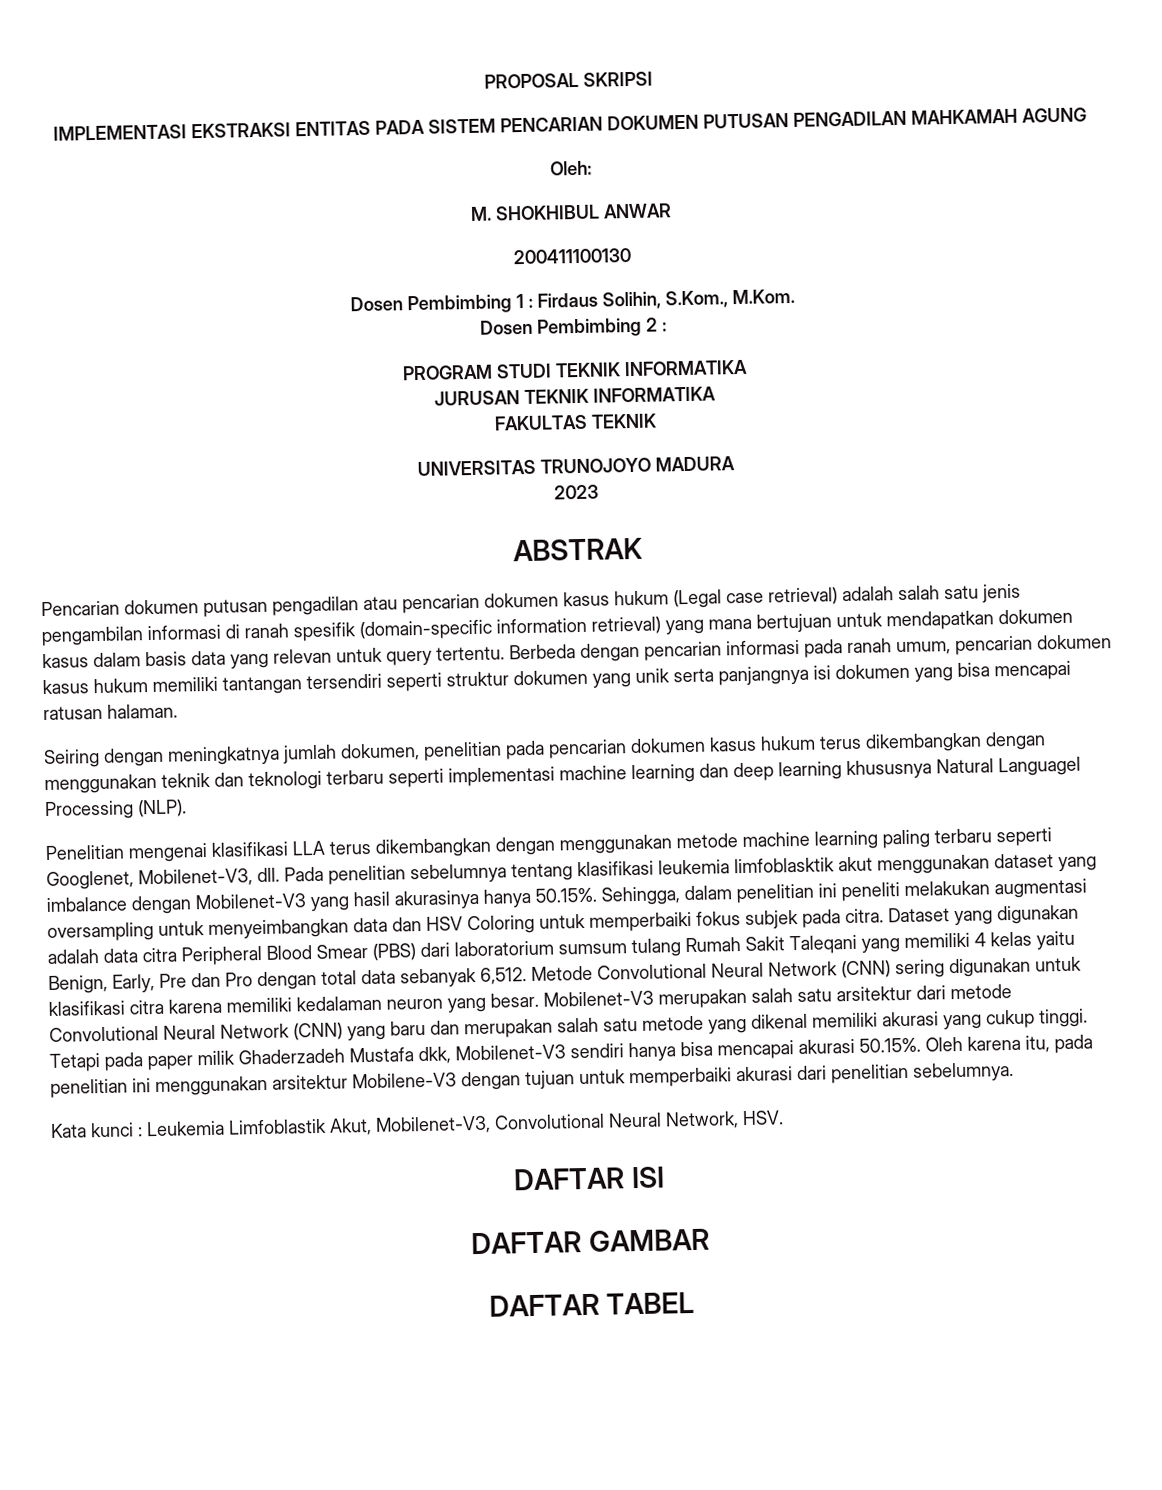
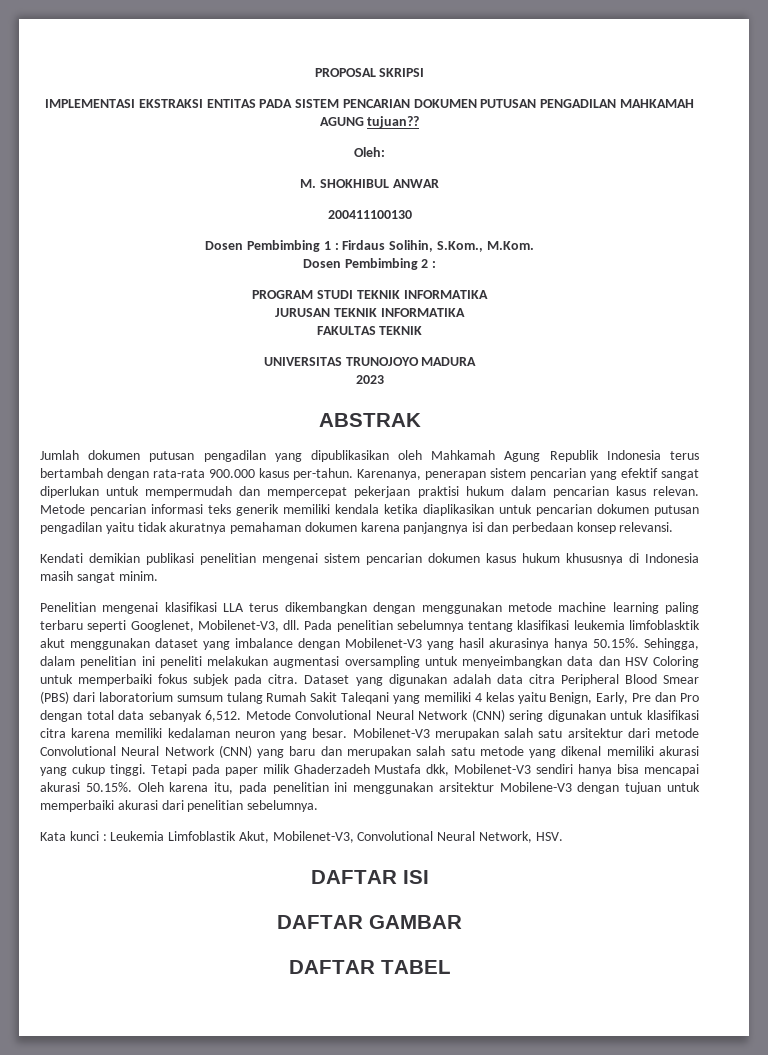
(1087, 115) none -> [367,116,420,128] tujuan??
[41,583,1021,618] [41,608,1073,647] [42,634,1112,669] [42,660,1071,695] [43,703,178,721] [44,731,1046,769] [44,756,1081,795] [44,799,187,821] Pencarian dokumen putusan pengadilan atau pencarian dokumen kasus hukum (Legal case retrieval) adalah salah satu jenis pengambilan informasi di ranah spesifik (domain-specific information retrieval) yang mana bertujuan untuk mendapatkan dokumen kasus dalam basis data yang relevan untuk query tertentu. Berbeda dengan pencarian informasi pada ranah umum, pencarian dokumen kasus hukum memiliki tantangan tersendiri seperti struktur dokumen yang unik serta panjangnya isi dokumen yang bisa mencapai ratusan halaman. // Seiring dengan meningkatnya jumlah dokumen, penelitian pada pencarian dokumen kasus hukum terus dikembangkan dengan menggunakan teknik dan teknologi terbaru seperti implementasi machine learning dan deep learning khususnya Natural Languagel Processing (NLP). -> [40,450,699,462] [40,468,699,480] [40,486,699,498] [40,504,699,516] [40,522,674,534] [40,553,699,565] [40,571,158,583] Jumlah dokumen putusan pengadilan yang dipublikasikan oleh Mahkamah Agung Republik Indonesia terus bertambah dengan rata-rata 900.000 kasus per-tahun. Karenanya, penerapan sistem pencarian yang efektif sangat diperlukan untuk mempermudah dan mempercepat pekerjaan praktisi hukum dalam pencarian kasus relevan. Metode pencarian informasi teks generik memiliki kendala ketika diaplikasikan untuk pencarian dokumen putusan pengadilan yaitu tidak akuratnya pemahaman dokumen karena panjangnya isi dan perbedaan konsep relevansi. // Kendati demikian publikasi penelitian mengenai sistem pencarian dokumen kasus hukum khususnya di Indonesia masih sangat minim.

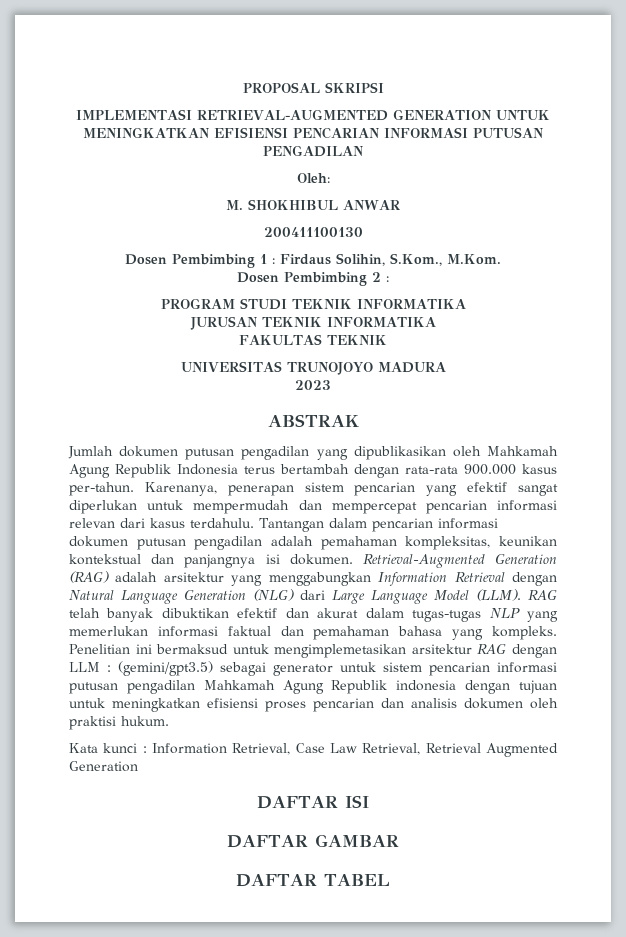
[138,99,477,108] EKSTRAKSI ENTITAS PADA SISTEM PENCARIAN DOKUMEN -> [197,109,550,121] [83,127,468,139] RETRIEVAL-AUGMENTED GENERATION UNTUK MENINGKATKAN EFISIENSI PENCARIAN INFORMASI
[620,99,695,108] [319,116,420,128] MAHKAMAH AGUNG tujuan?? -> (364, 151) none
[354,486,699,498] [40,504,699,516] [40,522,674,534] [40,553,699,565] [40,571,158,583] [40,602,699,614] [40,620,700,632] [40,638,699,650] [40,656,699,668] [40,674,699,686] [40,691,699,704] [40,709,700,722] [40,728,700,740] [40,745,700,758] [40,764,699,776] [40,782,700,794] [40,800,319,812] [40,831,563,843] pekerjaan praktisi hukum dalam pencarian kasus relevan. Metode pencarian informasi teks generik memiliki kendala ketika diaplikasikan untuk pencarian dokumen putusan pengadilan yaitu tidak akuratnya pemahaman dokumen karena panjangnya isi dan perbedaan konsep relevansi. // Kendati demikian publikasi penelitian mengenai sistem pencarian dokumen kasus hukum khususnya di Indonesia masih sangat minim. // Penelitian mengenai klasifikasi LLA terus dikembangkan dengan menggunakan metode machine learning paling terbaru seperti Googlenet, Mobilenet-V3, dll. Pada penelitian sebelumnya tentang klasifikasi leukemia limfoblasktik akut menggunakan dataset yang imbalance dengan Mobilenet-V3 yang hasil akurasinya hanya 50.15%. Sehingga, dalam penelitian ini peneliti melakukan augmentasi oversampling untuk menyeimbangkan data dan HSV Coloring untuk memperbaiki fokus subjek pada citra. Dataset yang digunakan adalah data citra Peripheral Blood Smear (PBS) dari laboratorium sumsum tulang Rumah Sakit Taleqani yang memiliki 4 kelas yaitu Benign, Early, Pre dan Pro dengan total data sebanyak 6,512. Metode Convolutional Neural Network (CNN) sering digunakan untuk klasifikasi citra karena memiliki kedalaman neuron yang besar. Mobilenet-V3 merupakan salah satu arsitektur dari metode Convolutional Neural Network (CNN) yang baru dan merupakan salah satu metode yang dikenal memiliki akurasi yang cukup tinggi. Tetapi pada paper milik Ghaderzadeh Mustafa dkk, Mobilenet-V3 sendiri hanya bisa mencapai akurasi 50.15%. Oleh karena itu, pada penelitian ini menggunakan arsitektur Mobilene-V3 dengan tujuan untuk memperbaiki akurasi dari penelitian sebelumnya. // Kata kunci : Leukemia Limfoblastik Akut, Mobilenet-V3, Convolutional Neural Network, HSV. -> [425,500,557,514] [69,518,498,532] [69,536,557,550] [69,554,557,568] [69,571,557,586] [69,589,557,604] [69,608,559,622] [69,626,557,640] [69,644,557,658] [69,661,557,676] [69,680,557,694] [69,698,558,712] [69,716,169,730] [69,743,558,757] [69,761,138,772] pencarian informasi relevan dari kasus terdahulu. Tantangan dalam pencarian informasi dokumen putusan pengadilan adalah pemahaman kompleksitas, keunikan kontekstual dan panjangnya isi dokumen. Retrieval-Augmented Generation (RAG) adalah arsitektur yang menggabungkan Information Retrieval dengan Natural Language Generation (NLG) dari Large Language Model (LLM). RAG telah banyak dibuktikan efektif dan akurat dalam tugas-tugas NLP yang memerlukan informasi faktual dan pemahaman bahasa yang kompleks. Penelitian ini bermaksud untuk mengimplemetasikan arsitektur RAG dengan LLM : (gemini/gpt3.5) sebagai generator untuk sistem pencarian informasi putusan pengadilan Mahkamah Agung Republik indonesia dengan tujuan untuk meningkatkan efisiensi proses pencarian dan analisis dokumen oleh praktisi hukum. // Kata kunci : Information Retrieval, Case Law Retrieval, Retrieval Augmented Generation

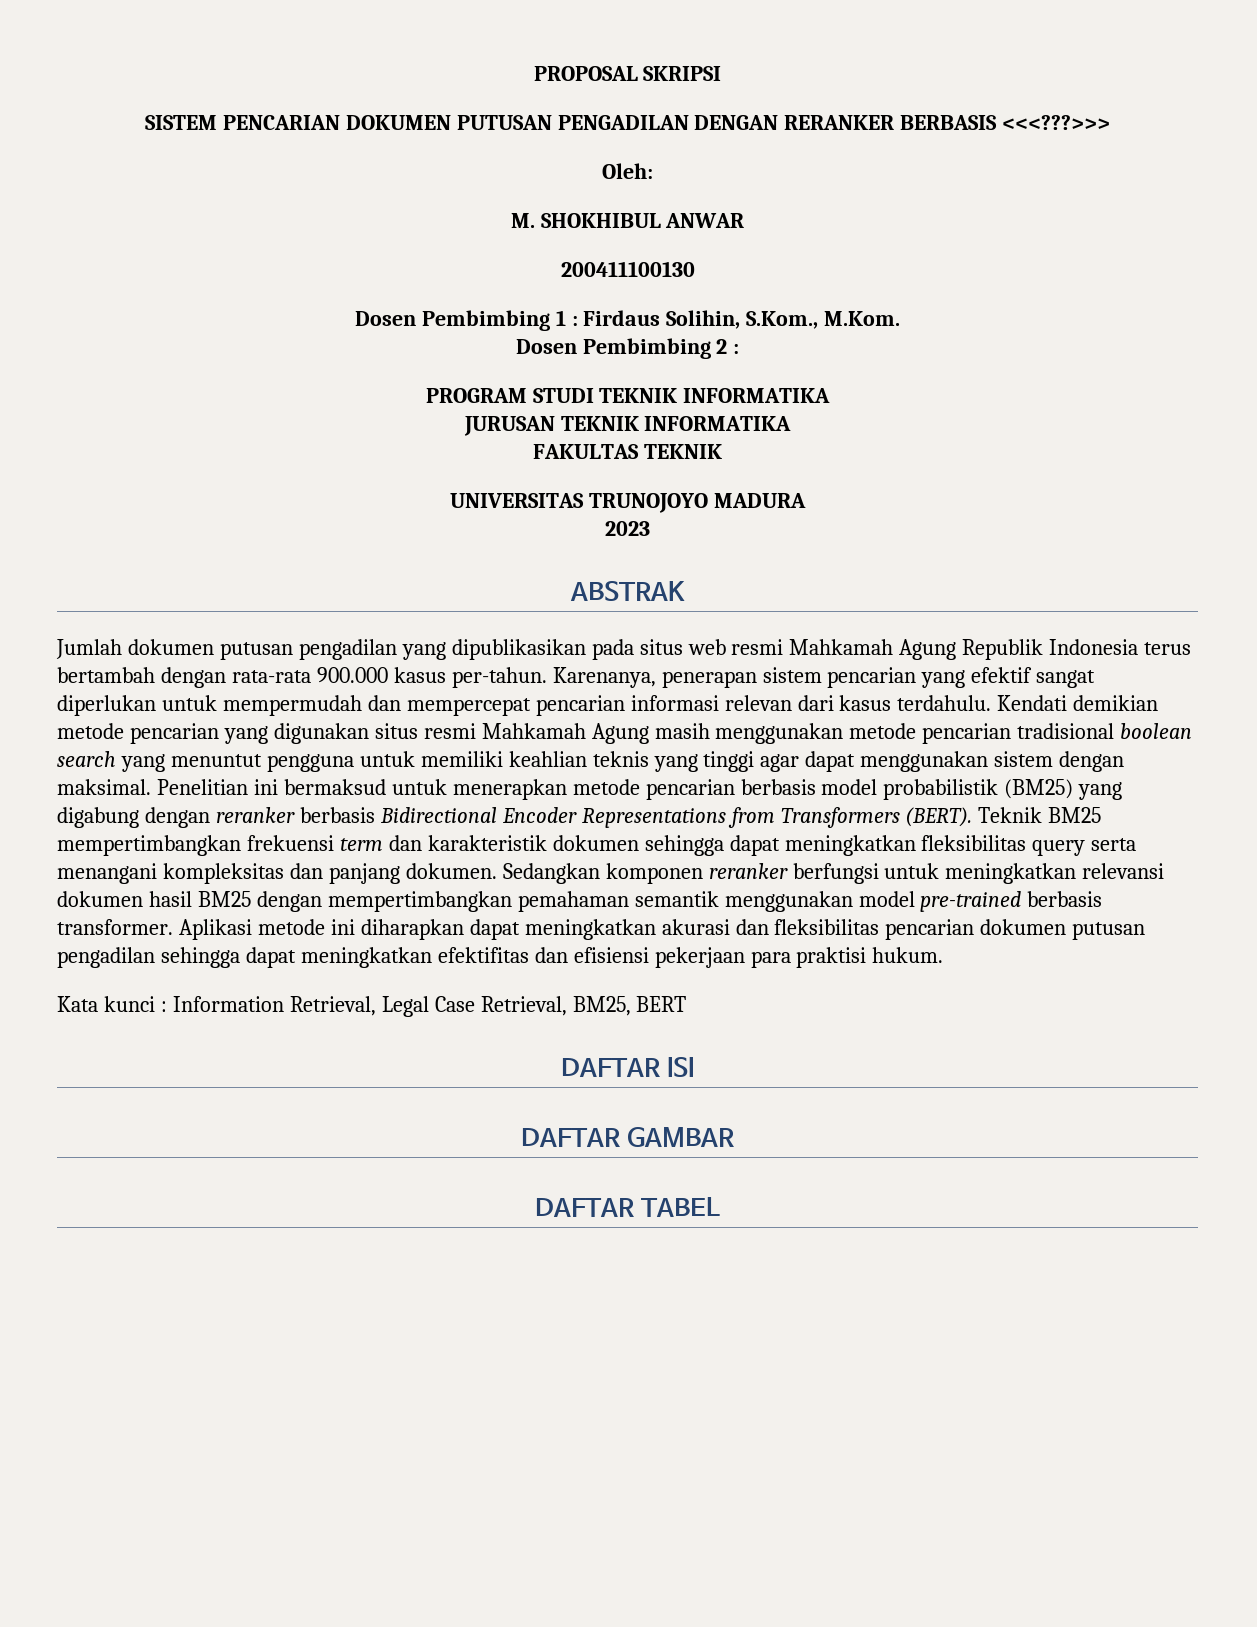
[76,109,550,121] [83,127,544,139] [263,145,364,157] IMPLEMENTASI RETRIEVAL-AUGMENTED GENERATION UNTUK MENINGKATKAN EFISIENSI PENCARIAN INFORMASI PUTUSAN PENGADILAN -> [144,115,1111,130] SISTEM PENCARIAN DOKUMEN PUTUSAN PENGADILAN DENGAN RERANKER BERBASIS <<<???>>>
[452,446,481,457] oleh -> [591,639,784,660] pada situs web resmi
[259,518,498,532] [69,536,557,550] [69,554,557,568] [69,571,557,586] [69,589,557,604] [69,608,559,622] [69,626,557,640] [69,644,557,658] [69,661,557,676] [69,680,557,694] [69,698,558,712] Tantangan dalam pencarian informasi dokumen putusan pengadilan adalah pemahaman kompleksitas, keunikan kontekstual dan panjangnya isi dokumen. Retrieval-Augmented Generation (RAG) adalah arsitektur yang menggabungkan Information Retrieval dengan Natural Language Generation (NLG) dari Large Language Model (LLM). RAG telah banyak dibuktikan efektif dan akurat dalam tugas-tugas NLP yang memerlukan informasi faktual dan pemahaman bahasa yang kompleks. Penelitian ini bermaksud untuk mengimplemetasikan arsitektur RAG dengan LLM : (gemini/gpt3.5) sebagai generator untuk sistem pencarian informasi putusan pengadilan Mahkamah Agung Republik indonesia dengan tujuan untuk meningkatkan efisiensi proses pencarian dan analisis dokumen oleh -> [997,695,1159,711] [57,723,1193,744] [57,751,1125,772] [57,779,1123,800] [57,807,1102,828] [57,835,1137,856] [57,863,1165,884] [57,891,1103,912] [57,919,1146,940] [57,947,791,968] Kendati demikian metode pencarian yang digunakan situs resmi Mahkamah Agung masih menggunakan metode pencarian tradisional boolean search yang menuntut pengguna untuk memiliki keahlian teknis yang tinggi agar dapat menggunakan sistem dengan maksimal. Penelitian ini bermaksud untuk menerapkan metode pencarian berbasis model probabilistik (BM25) yang digabung dengan reranker berbasis Bidirectional Encoder Representations from Transformers (BERT). Teknik BM25 mempertimbangkan frekuensi term dan karakteristik dokumen sehingga dapat meningkatkan fleksibilitas query serta menangani kompleksitas dan panjang dokumen. Sedangkan komponen reranker berfungsi untuk meningkatkan relevansi dokumen hasil BM25 dengan mempertimbangkan pemahaman semantik menggunakan model pre-trained berbasis transformer. Aplikasi metode ini diharapkan dapat meningkatkan akurasi dan fleksibilitas pencarian dokumen putusan pengadilan sehingga dapat meningkatkan efektifitas dan efisiensi pekerjaan para
[295,743,558,757] [69,761,138,772] Case Law Retrieval, Retrieval Augmented Generation -> [381,996,687,1017] Legal Case Retrieval, BM25, BERT

